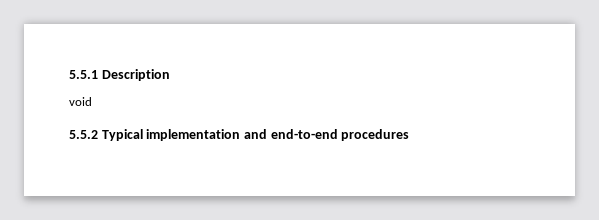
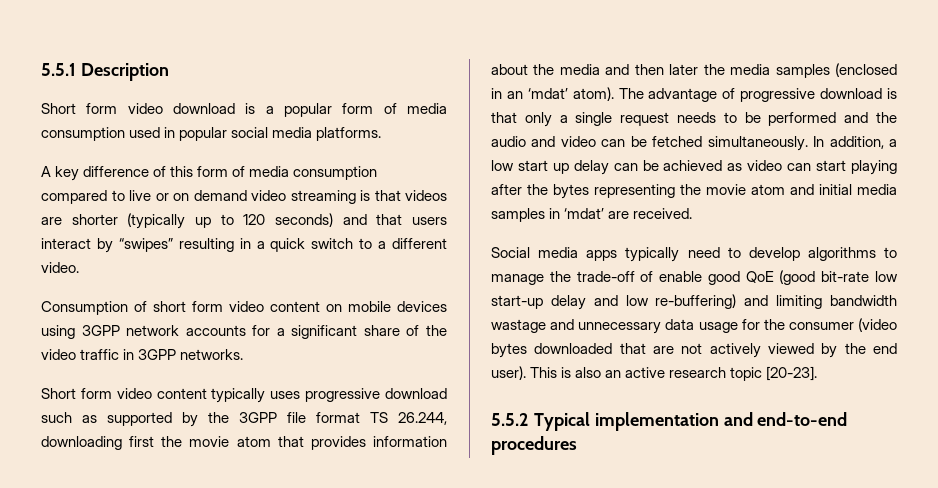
[69,97,92,106] void -> [41,103,447,117] [41,127,382,141] [41,166,378,181] [41,190,447,204] [41,213,448,229] [41,238,447,253] [41,262,79,273] [41,301,447,315] [41,325,447,339] [41,349,244,360] [41,388,448,403] [41,412,447,427] [41,436,448,450] [491,63,897,78] [491,87,897,102] [491,112,897,127] [491,136,897,151] [491,160,897,175] [491,184,897,199] [491,208,693,222] [491,247,897,262] [491,270,898,285] [491,294,898,310] [491,318,897,334] [491,343,897,358] [491,366,818,381] Short form video download is a popular form of media consumption used in popular social media platforms. // A key difference of this form of media consumption compared to live or on demand video streaming is that videos are shorter (typically up to 120 seconds) and that users interact by “swipes” resulting in a quick switch to a different video. // Consumption of short form video content on mobile devices using 3GPP network accounts for a significant share of the video traffic in 3GPP networks. // Short form video content typically uses progressive download such as supported by the 3GPP file format TS 26.244, downloading first the movie atom that provides information about the media and then later the media samples (enclosed in an ‘mdat’ atom). The advantage of progressive download is that only a single request needs to be performed and the audio and video can be fetched simultaneously. In addition, a low start up delay can be achieved as video can start playing after the bytes representing the movie atom and initial media samples in ‘mdat’ are received. // Social media apps typically need to develop algorithms to manage the trade-off of enable good QoE (good bit-rate low start-up delay and low re-buffering) and limiting bandwidth wastage and unnecessary data usage for the consumer (video bytes downloaded that are not actively viewed by the end user). This is also an active research topic [20-23].

